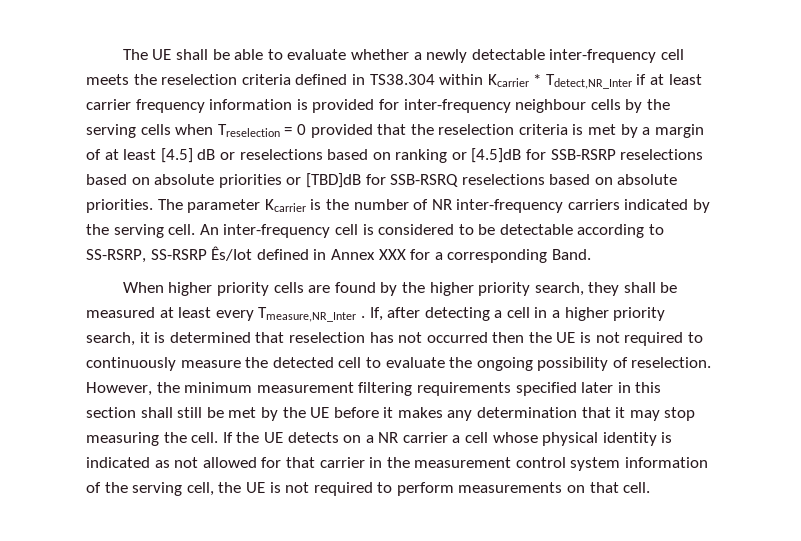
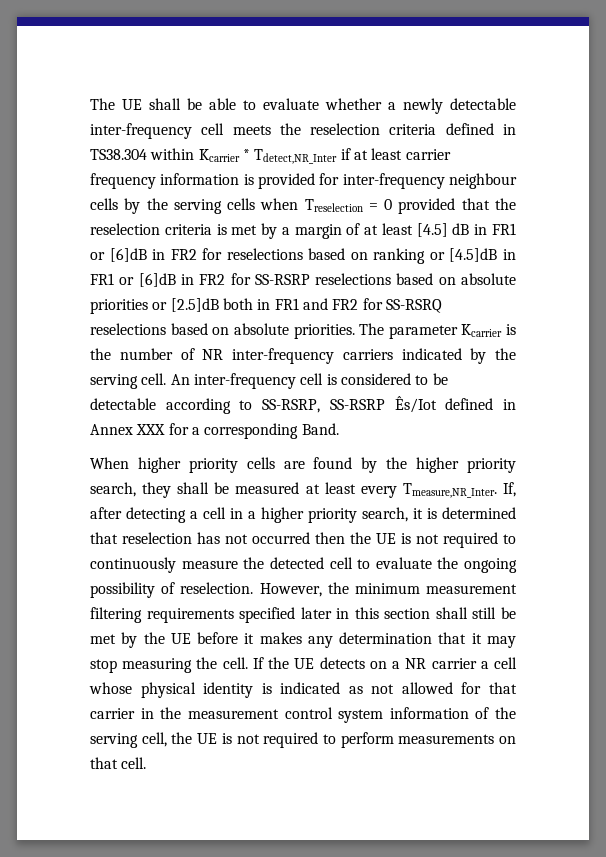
[219,152,235,160] or -> [474,223,516,235] [90,248,223,262] in FR1 or [6]dB in FR2 for
[526,149,616,160] for SSB-RSRP -> [503,249,517,260] [90,273,310,287] in FR1 or [6]dB in FR2 for SS-RSRP
[305,173,459,188] [TBD]dB for SSB-RSRQ -> [170,298,442,313] [2.5]dB both in FR1 and FR2 for SS-RSRQ
[258,307,365,322] Tmeasure,NR_Inter . -> [402,483,497,498] Tmeasure,NR_Inter.

